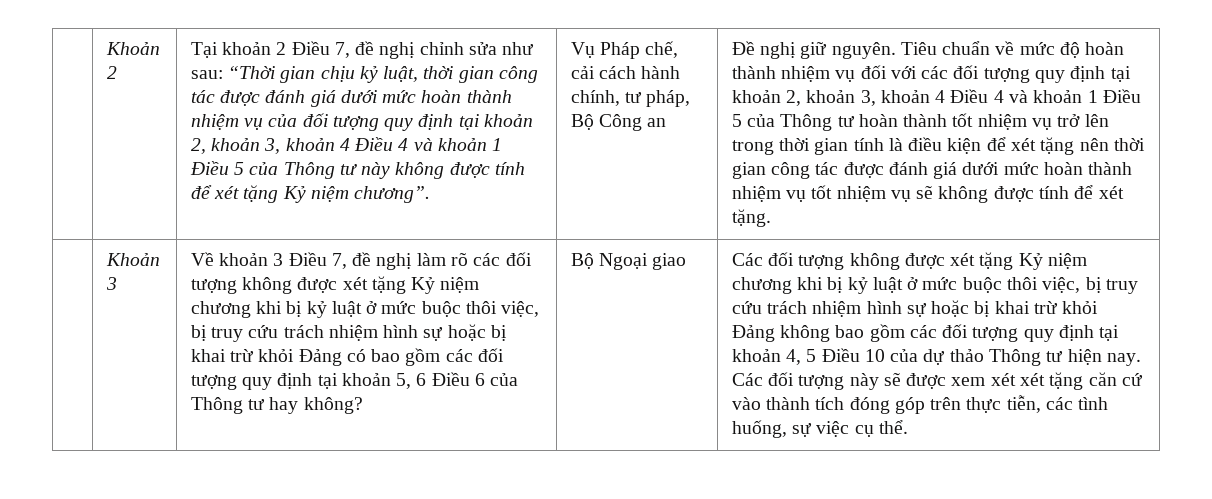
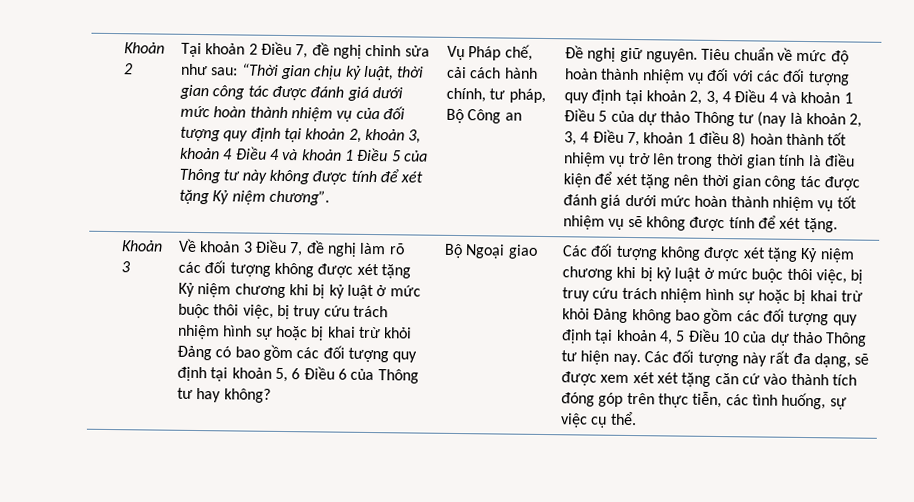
[806,89,1141,106] [731,114,855,131] khoản 3, khoản 4 Điều 4 và khoản 1 Điều 5 của Thông tư -> [705,89,853,106] [564,108,863,128] [564,129,747,148] 3, 4 Điều 4 và khoản 1 Điều 5 của dự thảo Thông tư (nay là khoản 2, 3, 4 Điều 7, khoản 1 điều 8)
(879, 381) none -> [769,350,852,368] rất đa dạng,

